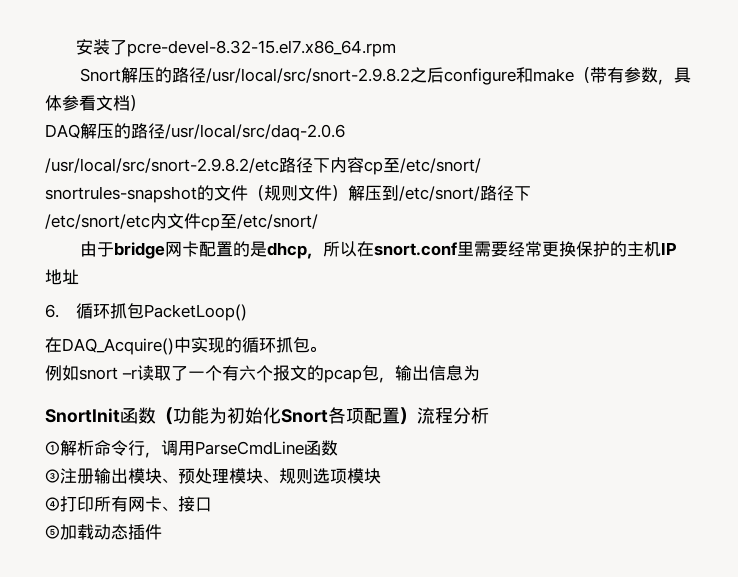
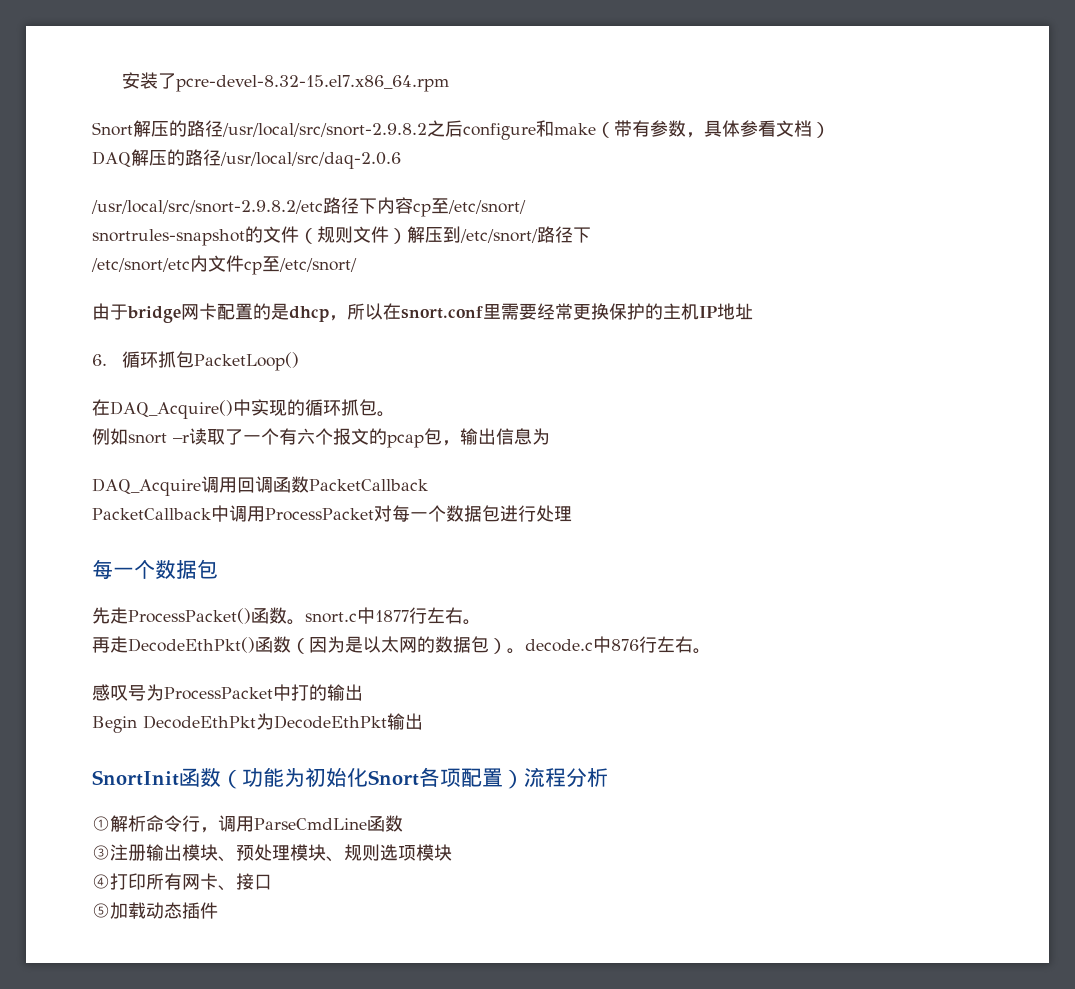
(480, 373) none -> [92,476,428,496] [92,505,572,522] [92,559,218,580] [92,607,481,625] [92,636,711,654] [92,684,363,701] [92,713,423,733] // DAQ_Acquire调用回调函数PacketCallback // PacketCallback中调用ProcessPacket对每一个数据包进行处理 // 每一个数据包 // 先走ProcessPacket()函数。snort.c中1877行左右。 // 再走DecodeEthPkt()函数（因为是以太网的数据包）。decode.c中876行左右。 // 感叹号为ProcessPacket中打的输出 // Begin DecodeEthPkt为DecodeEthPkt输出

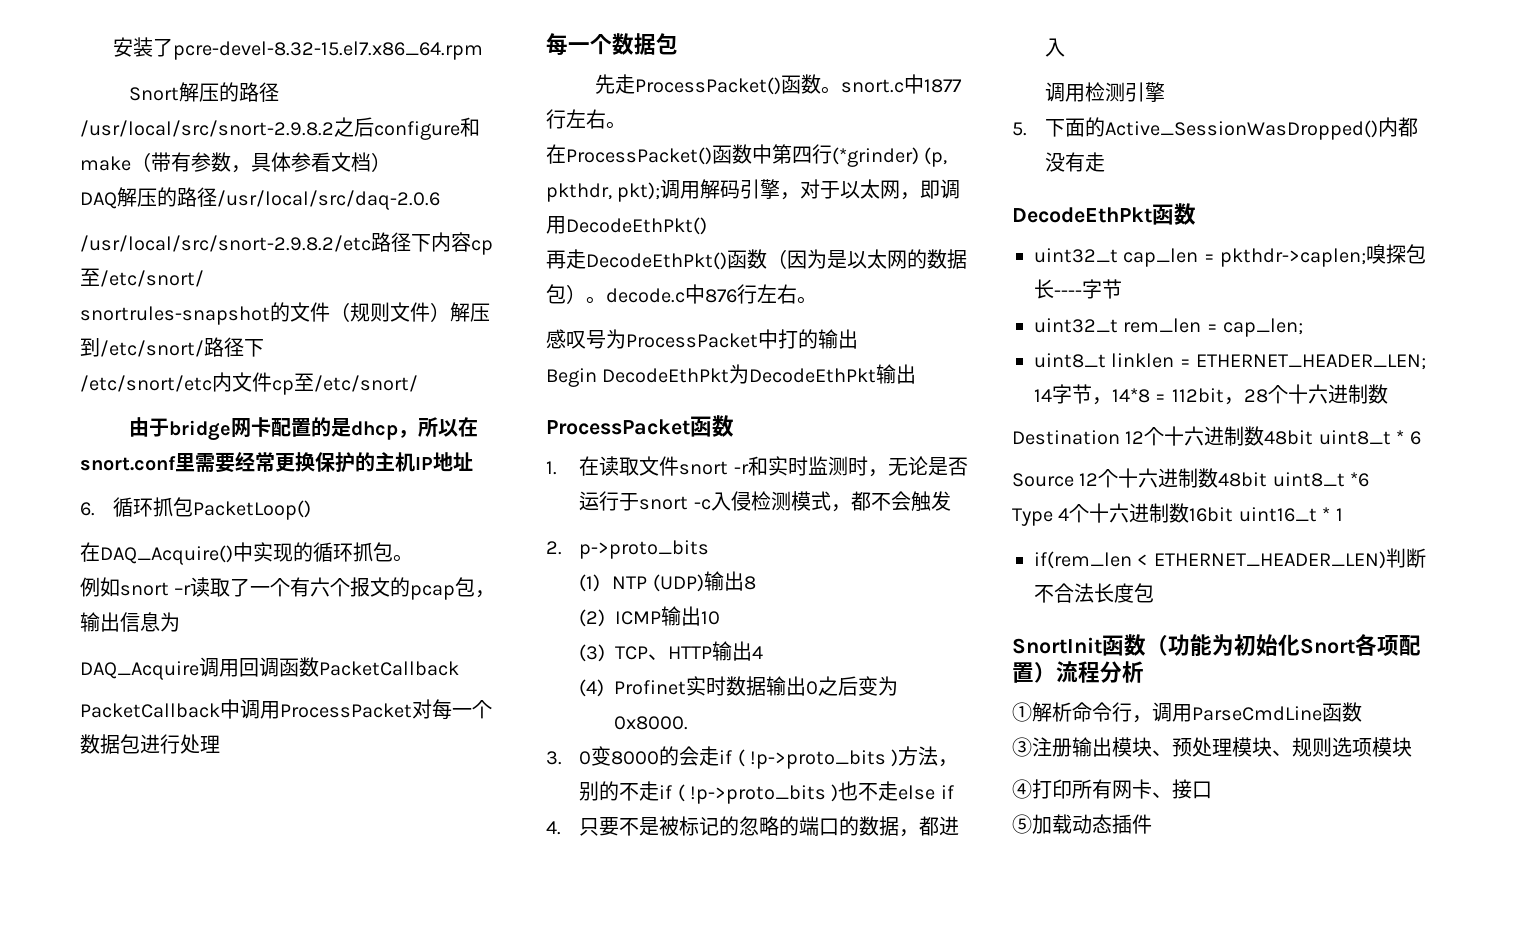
(481, 622) none -> [546,144,948,167] [546,179,961,202] [546,216,707,235] // 在ProcessPacket()函数中第四行(*grinder) (p, pkthdr, pkt);调用解码引擎，对于以太网，即调用DecodeEthPkt()
(423, 721) none -> [546,415,734,437] [546,456,968,477] [579,491,951,512] [546,540,710,559] [579,571,756,592] [579,606,721,627] [579,641,764,662] [579,676,899,697] [614,716,689,730] [546,746,959,769] [579,781,954,804] [546,816,960,837] [1045,38,1066,57] [1045,82,1166,102] [1012,117,1419,140] [1045,152,1106,172] [1012,203,1196,225] [1034,244,1427,267] [1034,279,1122,299] [1034,318,1304,337] [1034,353,1427,370] [1034,384,1388,405] [1012,426,1421,446] [1012,468,1370,488] [1012,503,1343,526] [1034,548,1426,569] [1034,583,1154,603] // ProcessPacket函数 // 1.在读取文件snort -r和实时监测时，无论是否运行于snort -c入侵检测模式，都不会触发 // 2. p->proto_bits // (1) NTP (UDP)输出8 // (2) ICMP输出10 // (3) TCP、HTTP输出4 // (4) Profinet实时数据输出0之后变为0x8000. // 3. 0变8000的会走if ( !p->proto_bits )方法，别的不走if ( !p->proto_bits )也不走else if // 4.只要不是被标记的忽略的端口的数据，都进入 // 调用检测引擎 // 5.下面的Active_SessionWasDropped()内都没有走 // DecodeEthPkt函数 // uint32_t cap_len = pkthdr->caplen;嗅探包长----字节 // uint32_t rem_len = cap_len; // uint8_t linklen = ETHERNET_HEADER_LEN; 14字节，14*8 = 112bit，28个十六进制数 // Destination 12个十六进制数48bit uint8_t * 6 // Source 12个十六进制数48bit uint8_t *6 // Type 4个十六进制数16bit uint16_t * 1 // if(rem_len < ETHERNET_HEADER_LEN)判断不合法长度包

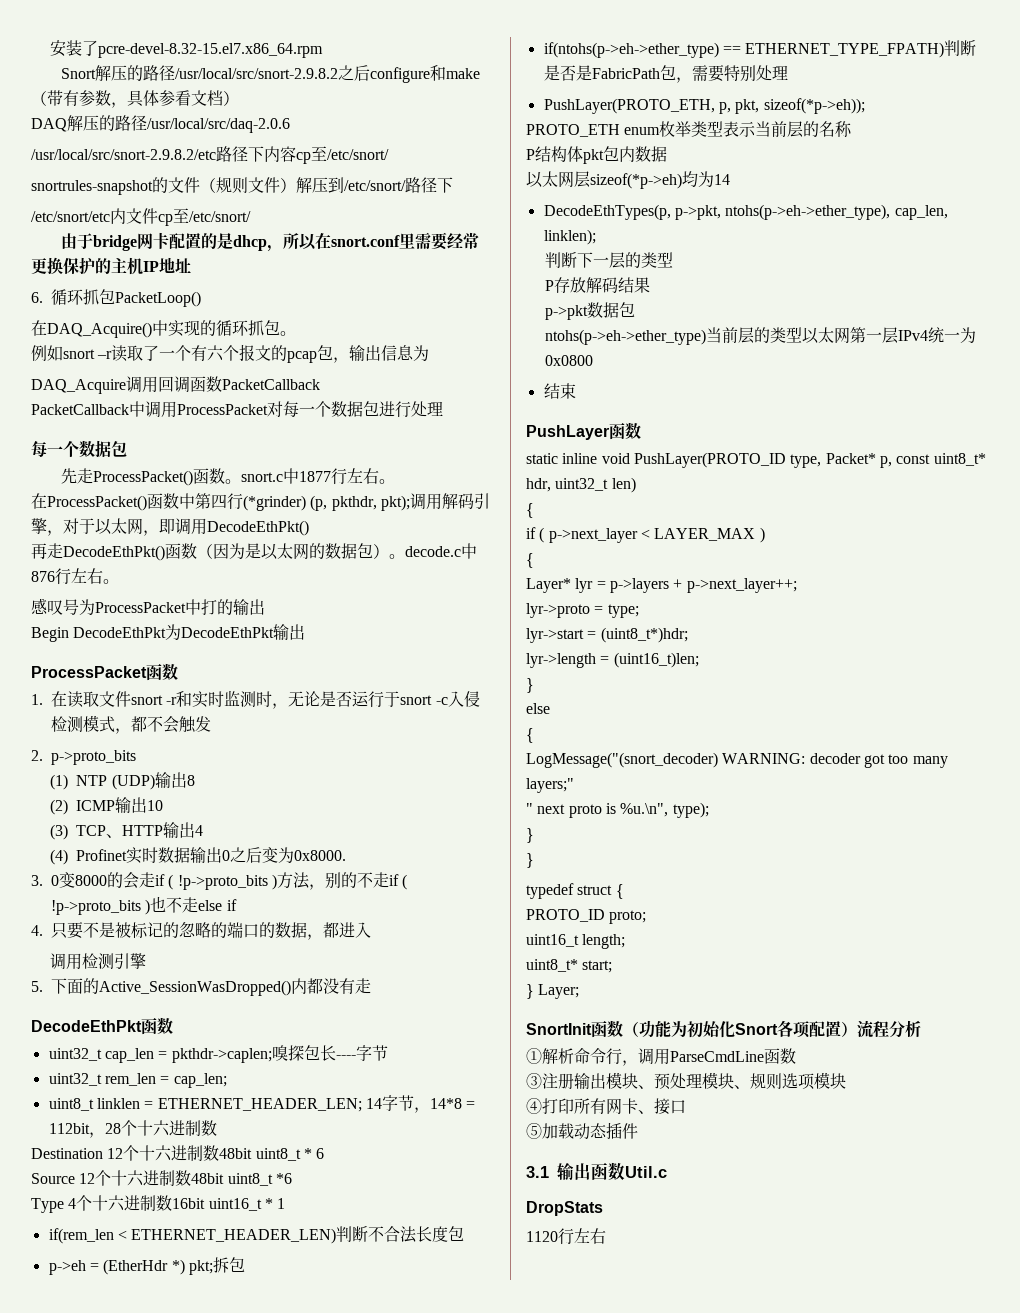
(1154, 593) none -> [48,1257,245,1275] [543,40,977,58] [543,65,788,83] [543,98,865,114] [526,121,853,138] [526,146,667,164] [526,171,730,189] [543,204,948,220] [543,229,596,245] [545,252,674,269] [545,277,651,293] [545,302,636,320] [545,327,977,345] [545,355,594,366] [543,383,576,399] [526,422,641,440] [526,452,986,468] [526,477,636,493] [526,503,534,518] [526,527,765,543] [526,553,534,568] [526,578,797,593] [526,603,639,618] [526,627,688,643] [526,652,699,668] [526,678,534,693] [526,703,550,714] [526,728,534,743] [526,752,948,768] [526,778,574,793] [526,802,709,818] [526,828,534,843] [526,853,534,868] [526,883,624,899] [526,909,647,924] [526,934,626,949] [526,959,613,973] [526,984,580,999] // p->eh = (EtherHdr *) pkt;拆包 // if(ntohs(p->eh->ether_type) == ETHERNET_TYPE_FPATH)判断是否是FabricPath包，需要特别处理 // PushLayer(PROTO_ETH, p, pkt, sizeof(*p->eh)); // PROTO_ETH enum枚举类型表示当前层的名称 // P结构体pkt包内数据 // 以太网层sizeof(*p->eh)均为14 // DecodeEthTypes(p, p->pkt, ntohs(p->eh->ether_type), cap_len, linklen); // 判断下一层的类型 // P存放解码结果 // p->pkt数据包 // ntohs(p->eh->ether_type)当前层的类型以太网第一层IPv4统一为0x0800 // 结束 // PushLayer函数 // static inline void PushLayer(PROTO_ID type, Packet* p, const uint8_t* hdr, uint32_t len) // { // if ( p->next_layer < LAYER_MAX ) // { // Layer* lyr = p->layers + p->next_layer++; // lyr->proto = type; // lyr->start = (uint8_t*)hdr; // lyr->length = (uint16_t)len; // } // else // { // LogMessage("(snort_decoder) WARNING: decoder got too many layers;" // " next proto is %u.\n", type); // } // } // typedef struct { // PROTO_ID proto; // uint16_t length; // uint8_t* start; // } Layer;
(1152, 824) none -> [526,1162,667,1181] [526,1201,603,1216] [526,1228,606,1245] // 3.1输出函数Util.c // DropStats // 1120行左右

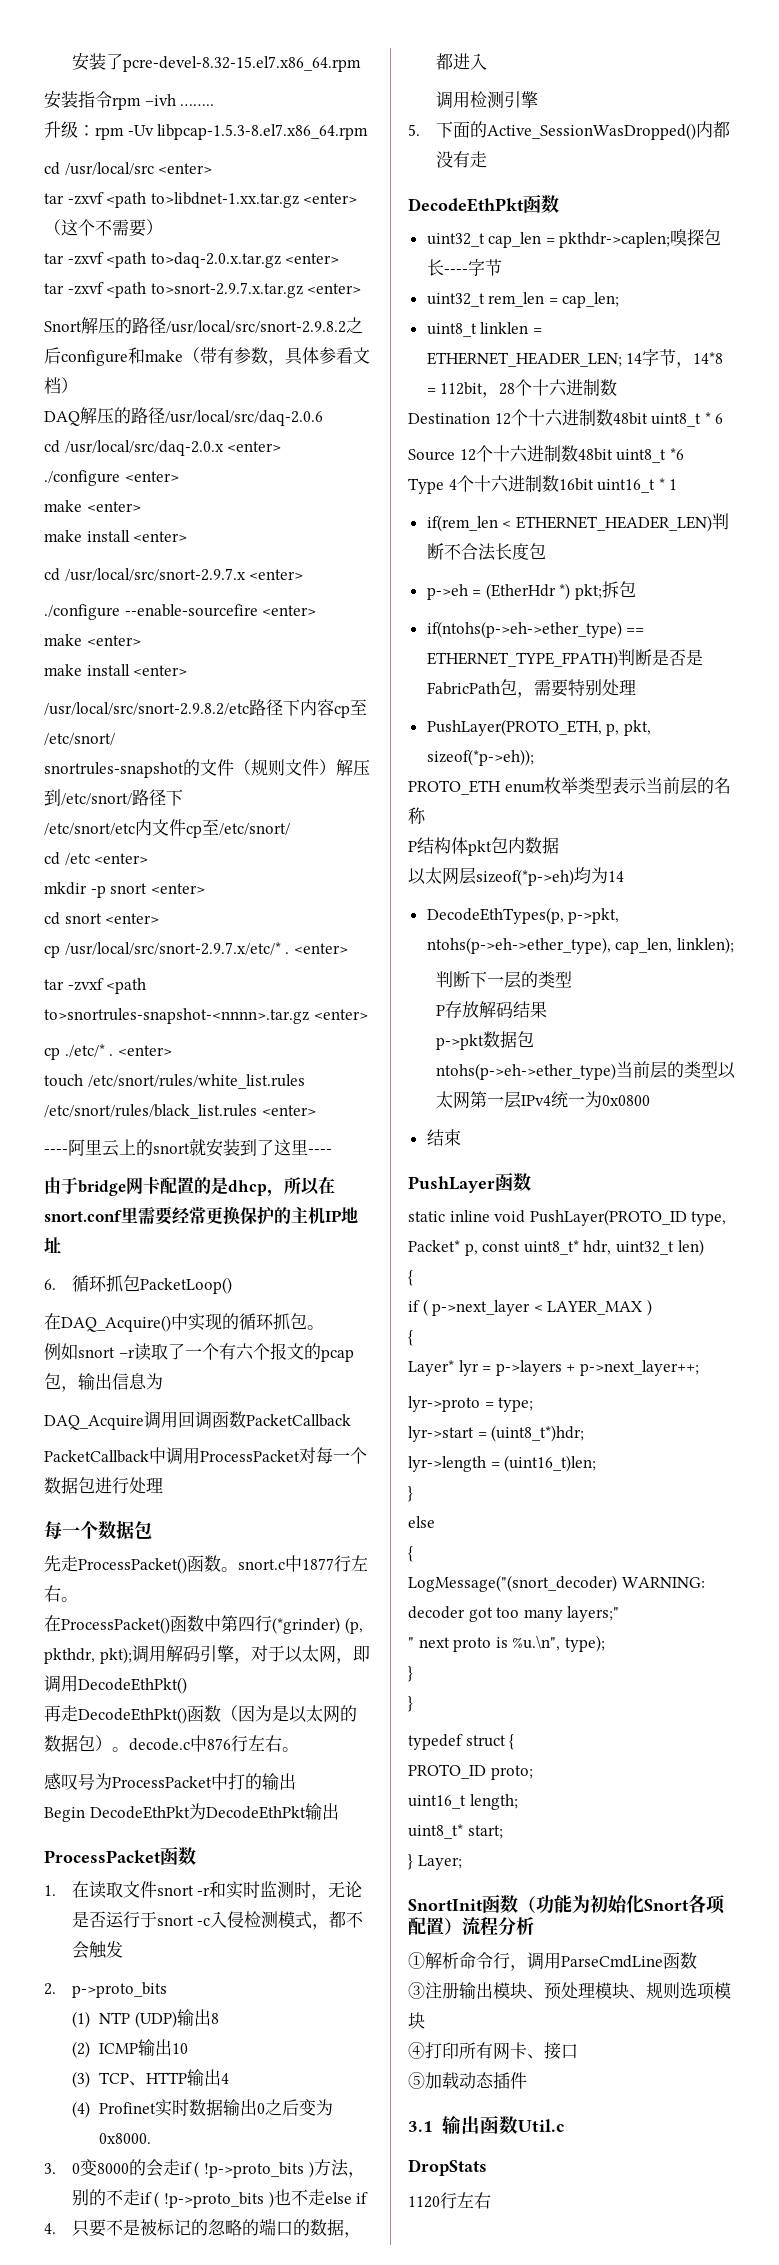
(324, 50) none -> [44,91,215,110] [44,121,369,140] [44,162,213,175] [44,192,358,208] [44,219,163,237] [44,252,340,268] [44,282,362,298] // 安装指令rpm –ivh …….. // 升级：rpm -Uv libpcap-1.5.3-8.el7.x86_64.rpm // cd /usr/local/src <enter> // tar -zxvf <path to>libdnet-1.xx.tar.gz <enter>（这个不需要） // tar -zxvf <path to>daq-2.0.x.tar.gz <enter> // tar -zxvf <path to>snort-2.9.7.x.tar.gz <enter>
(290, 125) none -> [44,440,282,456] [44,470,179,486] [44,500,141,512] [44,530,188,542] [44,568,304,581] [44,604,317,620] [44,634,141,646] [44,664,188,676] // cd /usr/local/src/daq-2.0.x <enter> // ./configure <enter> // make <enter> // make install <enter> // cd /usr/local/src/snort-2.9.7.x <enter> // ./configure --enable-sourcefire <enter> // make <enter> // make install <enter>
(251, 216) none -> [44,852,149,865] [44,882,205,898] [44,912,160,925] [44,942,348,958] [44,978,147,994] [44,1008,368,1024] [44,1044,172,1060] [44,1074,305,1089] [44,1104,316,1119] [44,1138,332,1157] // cd /etc <enter> // mkdir -p snort <enter> // cd snort <enter> // cp /usr/local/src/snort-2.9.7.x/etc/* . <enter> // tar -zvxf <path to>snortrules-snapshot-<nnnn>.tar.gz <enter> // cp ./etc/* . <enter> // touch /etc/snort/rules/white_list.rules /etc/snort/rules/black_list.rules <enter> // ----阿里云上的snort就安装到了这里----

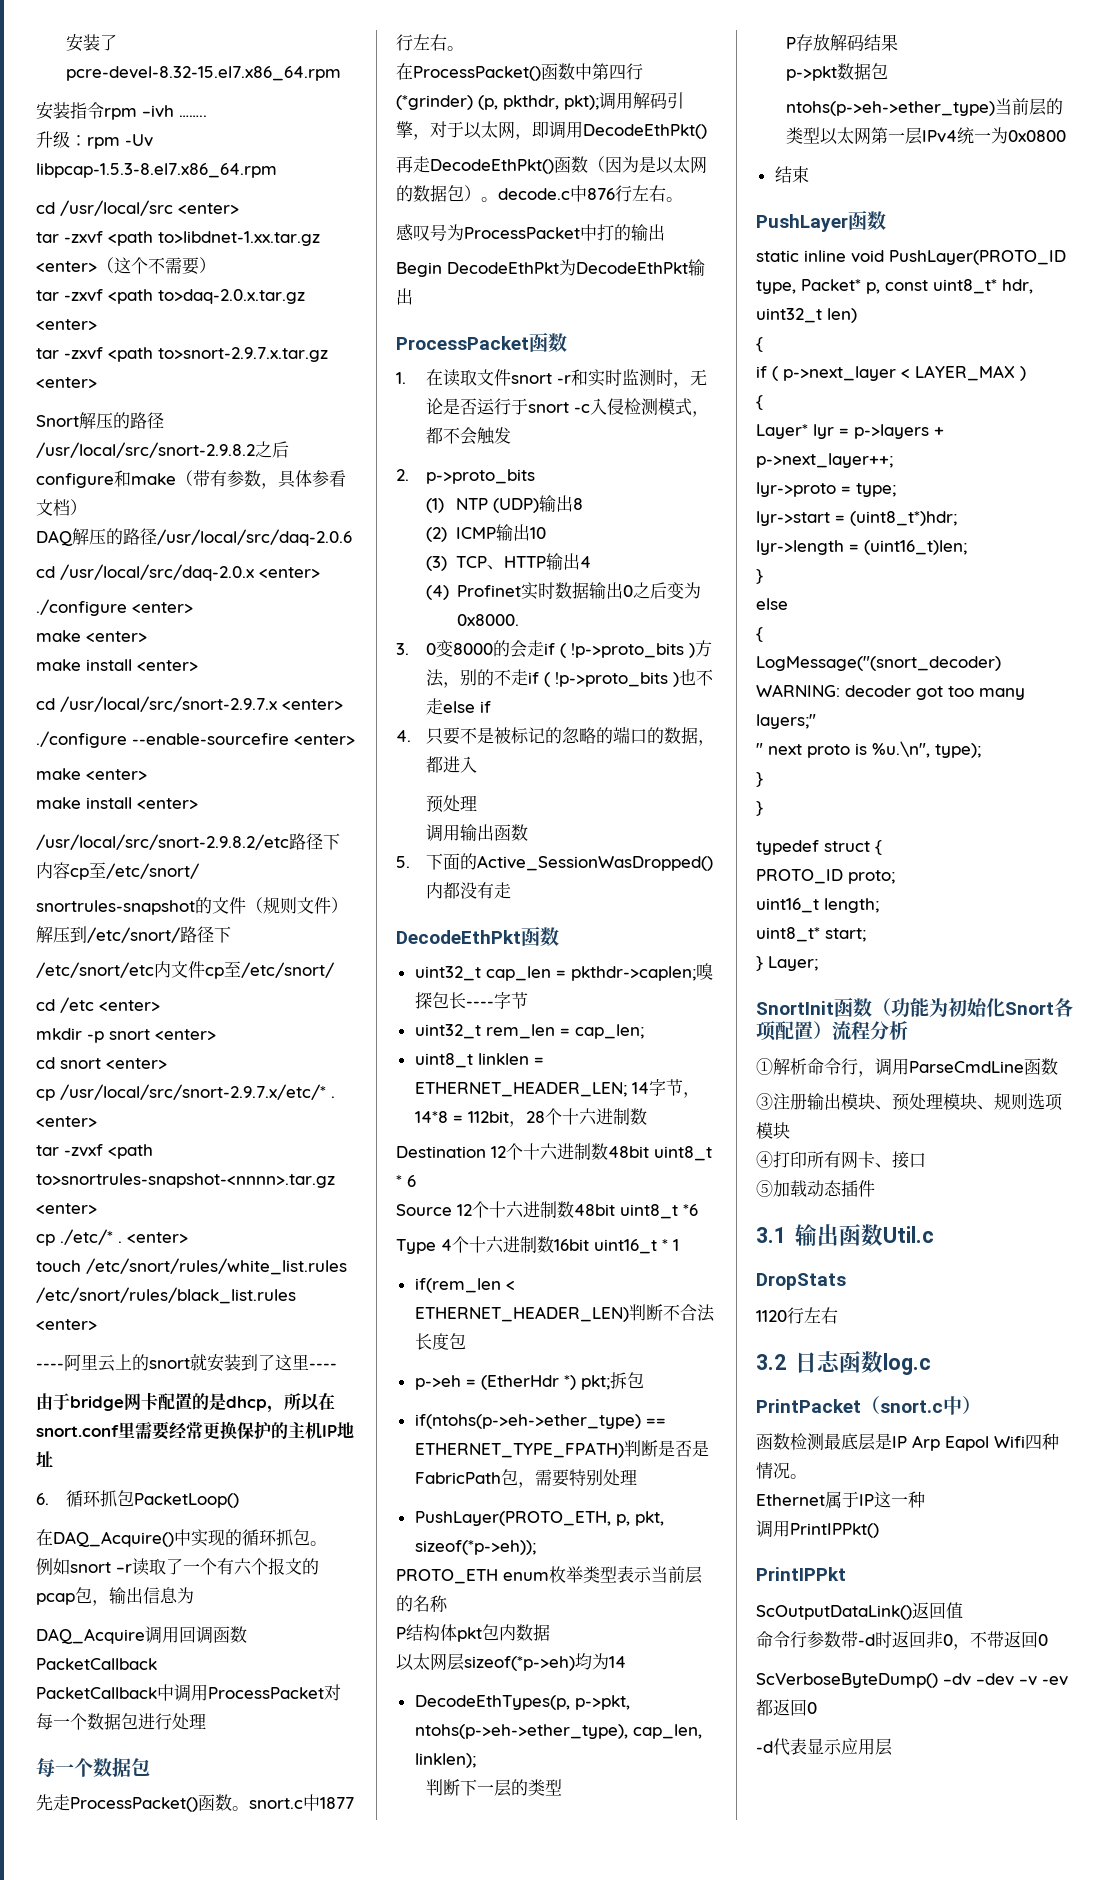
[435,91,538,109] // 调用检测引擎 -> [425,795,477,813] [425,824,528,842] // 预处理 // 调用输出函数
(491, 2200) none -> [756,1351,931,1375] [756,1396,981,1415] [756,1433,1059,1451] [756,1462,807,1479] [756,1491,925,1508] [756,1520,879,1538] [756,1567,846,1581] [756,1602,963,1620] [756,1631,1048,1650] [756,1673,1068,1688] [756,1699,817,1716] [756,1738,892,1756] // 3.2日志函数log.c // PrintPacket（snort.c中） // 函数检测最底层是IP Arp Eapol Wifi四种情况。 // Ethernet属于IP这一种 // 调用PrintIPPkt() // PrintIPPkt // ScOutputDataLink()返回值 // 命令行参数带-d时返回非0，不带返回0 // ScVerboseByteDump() –dv –dev –v -ev都返回0 // -d代表显示应用层

